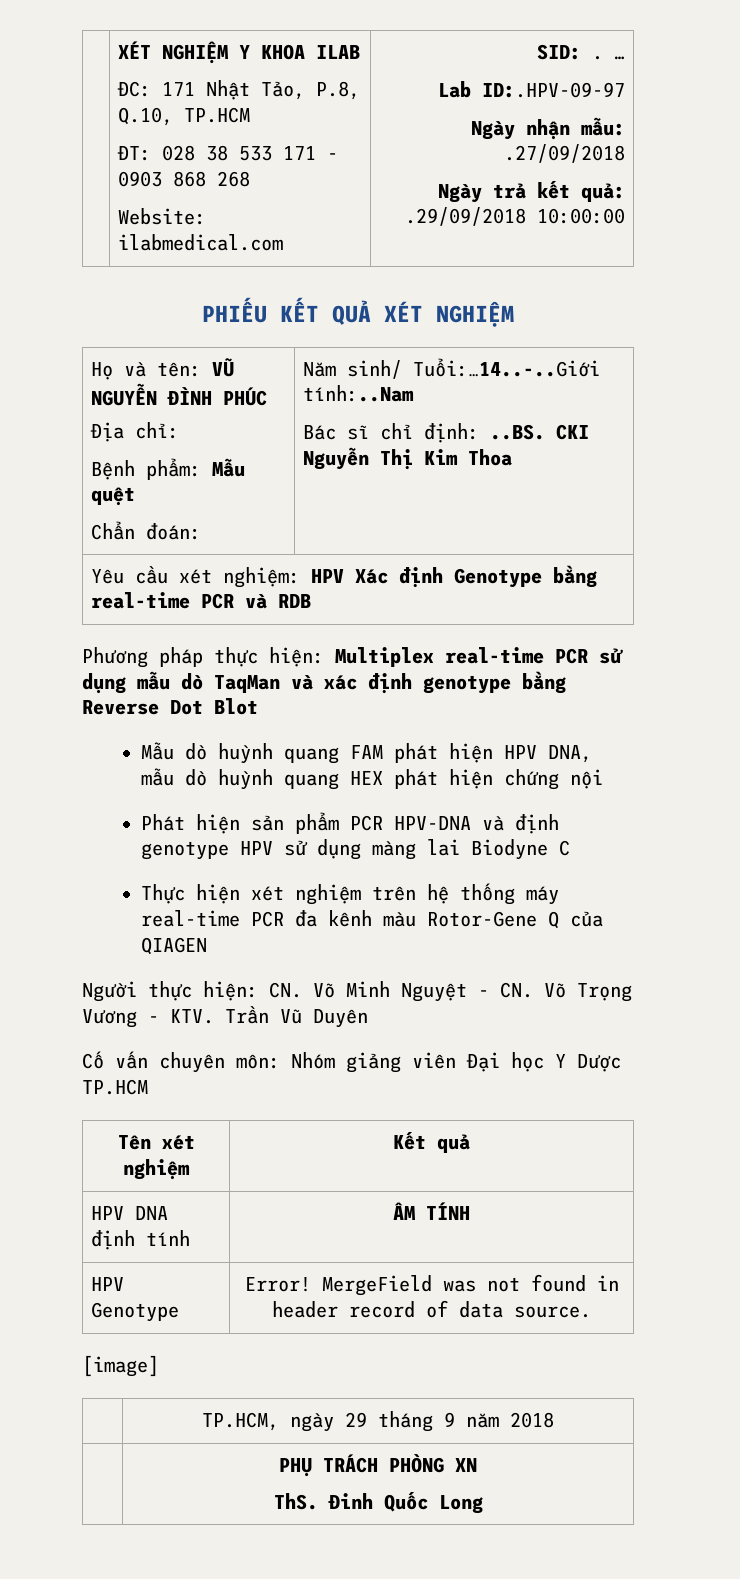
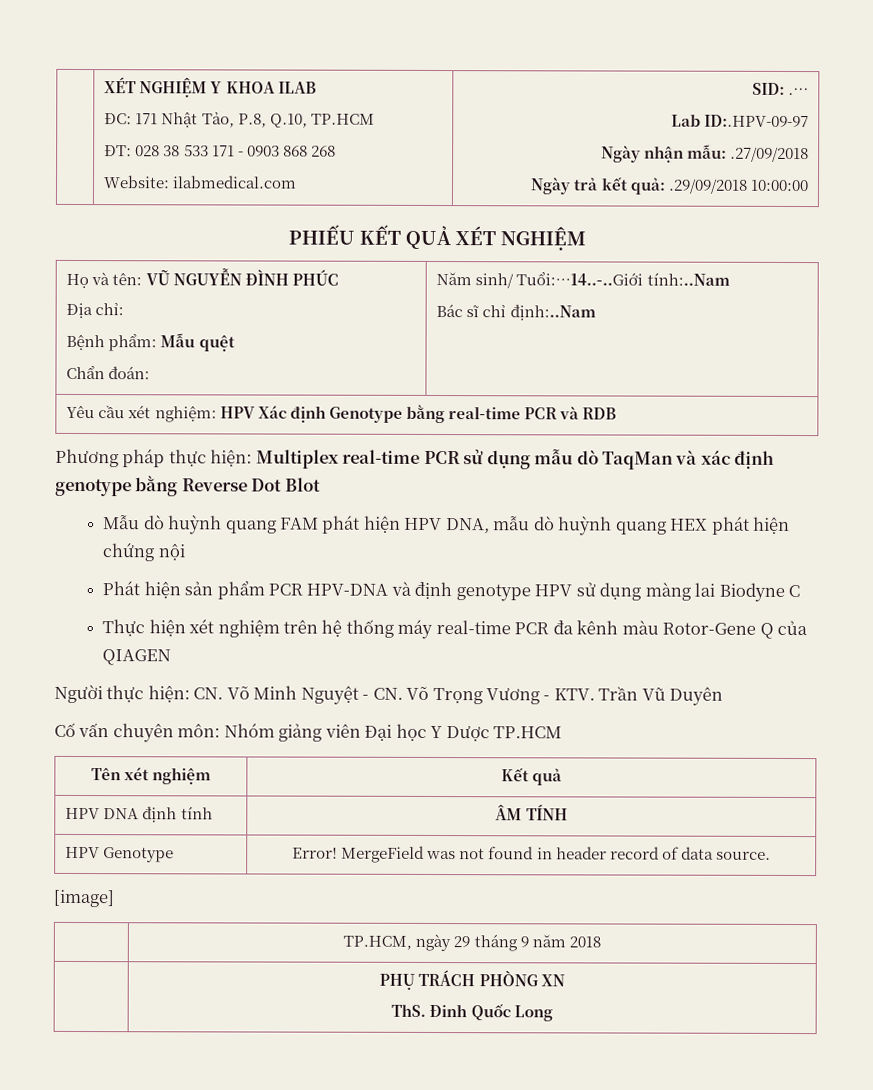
[592,56,626,60] . … -> [787,87,809,96] .…
[423,423,589,443] [302,447,512,470] định: ..BS. CKI Nguyễn Thị Kim Thoa -> [509,304,596,321] định:..Nam

